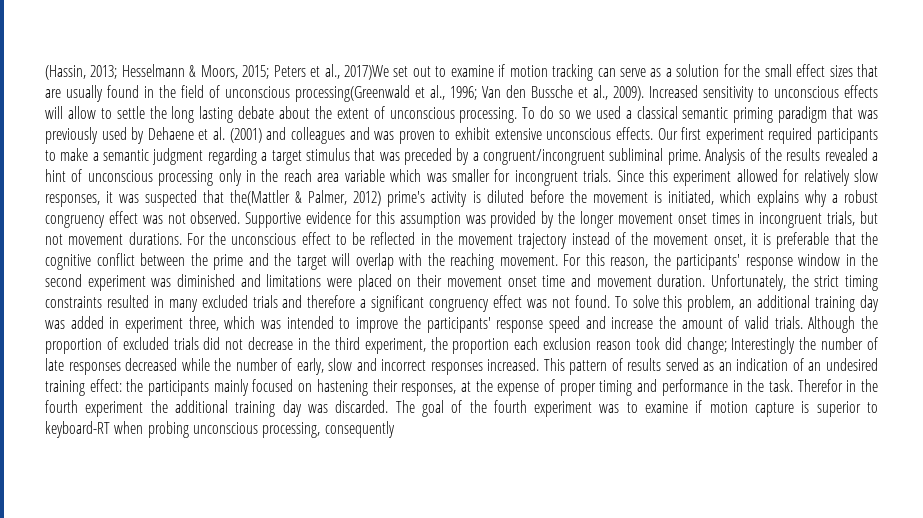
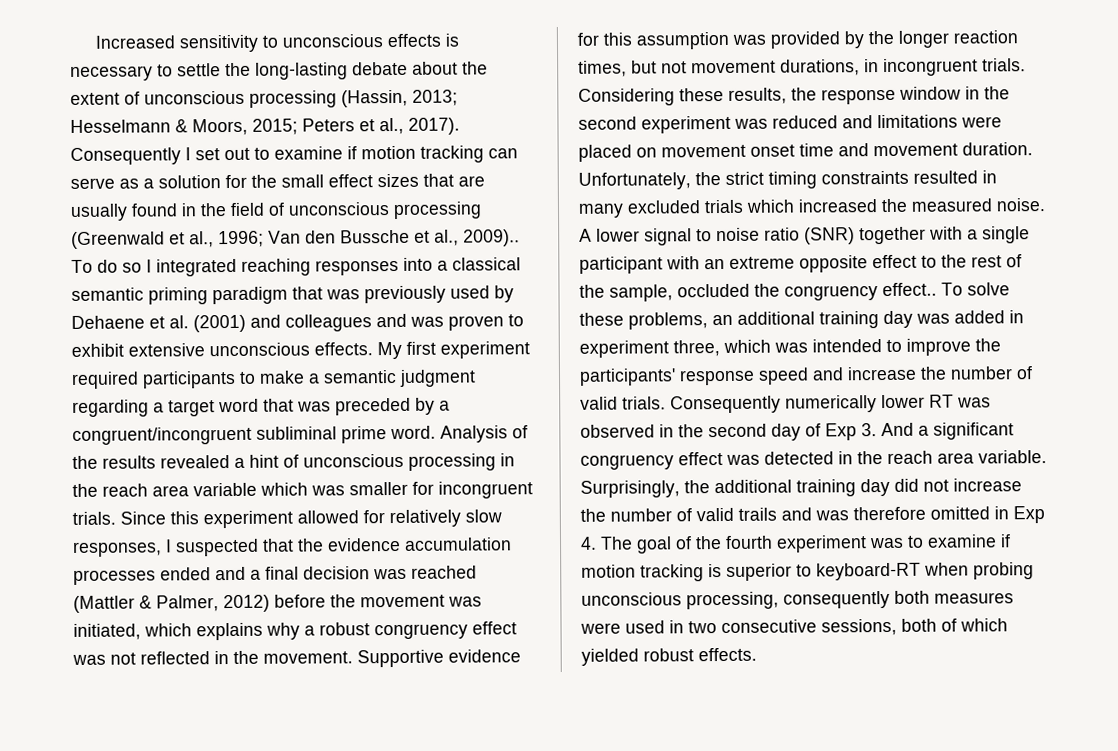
(45, 72) none -> [94,33,459,53] [70,61,488,81] [70,90,337,108] Increased sensitivity to unconscious effects is necessary to settle the long-lasting debate about the extent of unconscious processing
[344,65,390,80] 2017)We -> [408,117,460,135] [70,147,191,165] 2017). Consequently I
[295,85,410,102] processing(Greenwald -> [393,201,482,220] [71,231,165,249] processing (Greenwald
[613,85,878,102] [45,106,621,123] 2009). Increased sensitivity to unconscious effects will allow to settle the long lasting debate about the extent of unconscious processing. To do so we used -> [463,229,520,247] [71,257,433,277] 2009).. To do so I integrated reaching responses into
[657,128,678,140] Our -> [377,341,402,360] My
[305,148,350,161] stimulus -> [218,398,259,413] word
[667,149,701,165] prime. -> [341,425,436,444] prime word.
[218,169,242,186] only -> (496, 462) none
[106,190,524,207] it was suspected that the(Mattler & Palmer, 2012) prime's activity is diluted -> [165,537,512,557] [73,565,477,585] [73,594,270,613] I suspected that the evidence accumulation processes ended and a final decision was reached (Mattler & Palmer, 2012)
[653,191,662,203] is -> [448,596,482,607] was
[190,211,241,224] observed. -> [140,650,353,665] reflected in the movement.
[617,211,879,228] [45,232,878,249] [45,253,740,270] movement onset times in incongruent trials, but not movement durations. For the unconscious effect to be reflected in the movement trajectory instead of the movement onset, it is preferable that the cognitive conflict between the prime and the target will overlap with the reaching movement. For this reason, the participants' -> [953,30,1018,44] [578,58,1026,77] [578,87,817,106] reaction times, but not movement durations, in incongruent trials. Considering these results, the
[177,274,236,287] diminished -> [772,115,838,129] reduced
[417,274,443,287] their -> (657, 152) none
[282,295,735,312] and therefore a significant congruency effect was not found. To solve this problem, -> [746,198,1046,213] [579,226,1030,246] [579,254,1022,274] [579,282,1010,302] [579,312,708,330] which increased the measured noise. A lower signal to noise ratio (SNR) together with a single participant with an extreme opposite effect to the rest of the sample, occluded the congruency effect.. To solve these problems,
[681,318,723,329] amount -> [950,366,1013,380] number
[808,316,878,333] [45,337,879,354] [45,358,878,375] [45,379,878,396] [45,400,389,417] Although the proportion of excluded trials did not decrease in the third experiment, the proportion each exclusion reason took did change; Interestingly the number of late responses decreased while the number of early, slow and incorrect responses increased. This pattern of results served as an indication of an undesired training effect: the participants mainly focused on hastening their responses, at the expense of proper timing and performance in the task. Therefor in the fourth experiment the additional training day was discarded. -> [670,394,991,414] [580,422,1014,441] [580,450,1047,470] [580,478,1022,498] [580,506,1045,524] [580,536,597,550] Consequently numerically lower RT was observed in the second day of Exp 3. And a significant congruency effect was detected in the reach area variable. Surprisingly, the additional training day did not increase the number of valid trails and was therefore omitted in Exp 4.
[755,402,795,417] capture -> [640,564,704,582] tracking
(395, 429) none -> [894,590,1014,604] [580,618,1008,636] [581,647,757,666] both measures were used in two consecutive sessions, both of which yielded robust effects.

